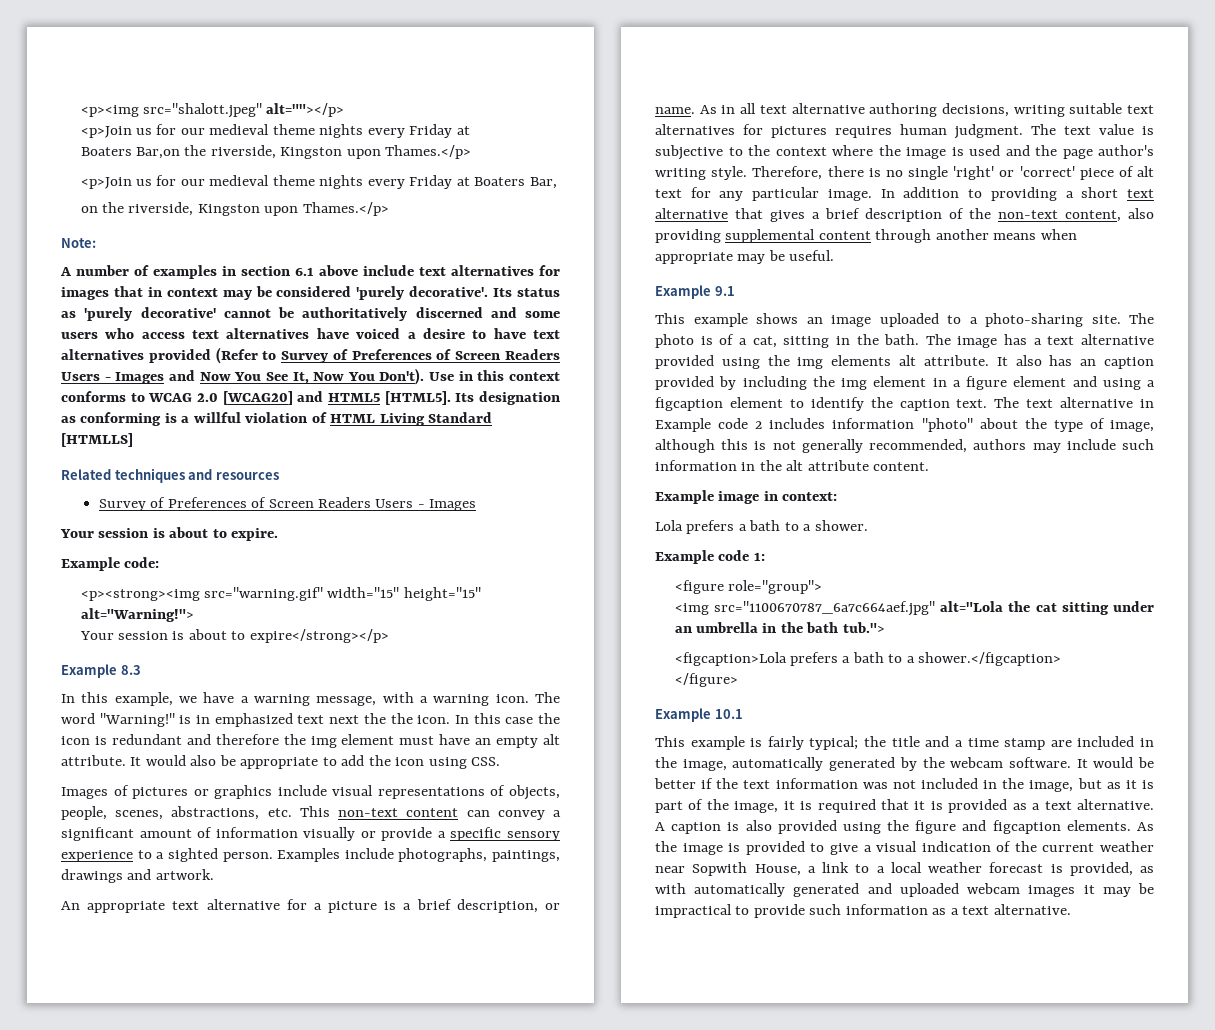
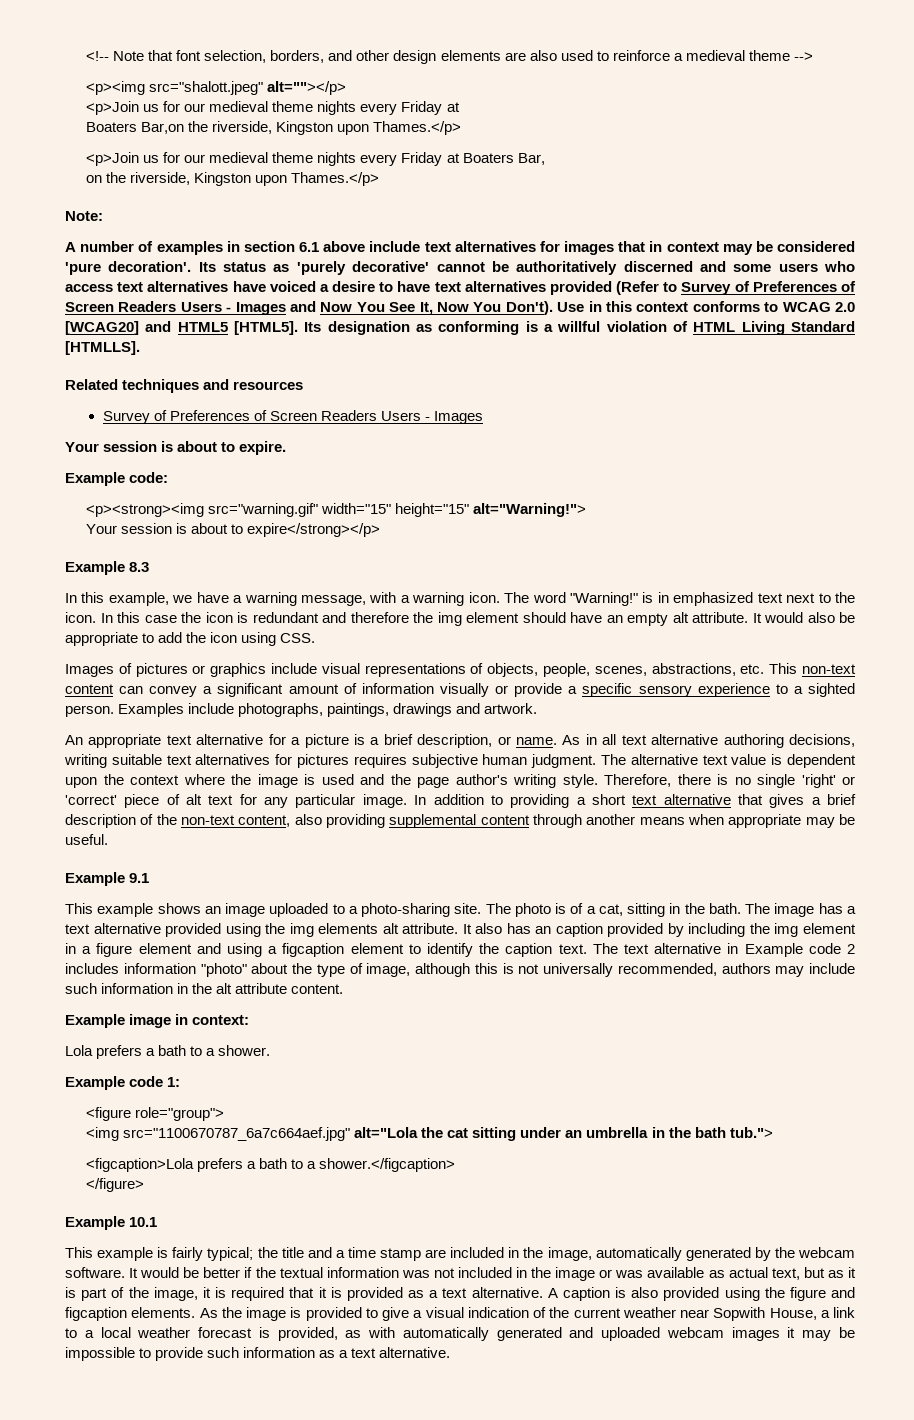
(80, 111) none -> [86,50,813,64] <!-- Note that font selection, borders, and other design elements are also used to reinforce a medieval theme --> //
[356,286,489,300] 'purely decorative'. -> [65,261,192,275] 'pure decoration'.
[61,433,133,447] [HTMLLS] -> [65,341,140,355] [HTMLLS].
[363,713,386,724] the -> [818,593,831,603] to
[399,736,435,745] must -> [522,612,566,623] should
(892, 132) none -> [411,754,478,768] subjective
(1056, 129) none -> [630,754,698,765] alternative
[655,145,743,160] subjective to -> [786,754,856,768] [65,777,97,788] dependent upon
[801,439,863,453] generally -> [543,963,613,977] universally
[743,780,771,789] text -> [279,1267,323,1278] textual
[1029,780,1074,792] image, -> [555,1267,800,1281] image or was available as actual text,
[655,904,732,918] impractical -> [65,1347,135,1361] impossible

